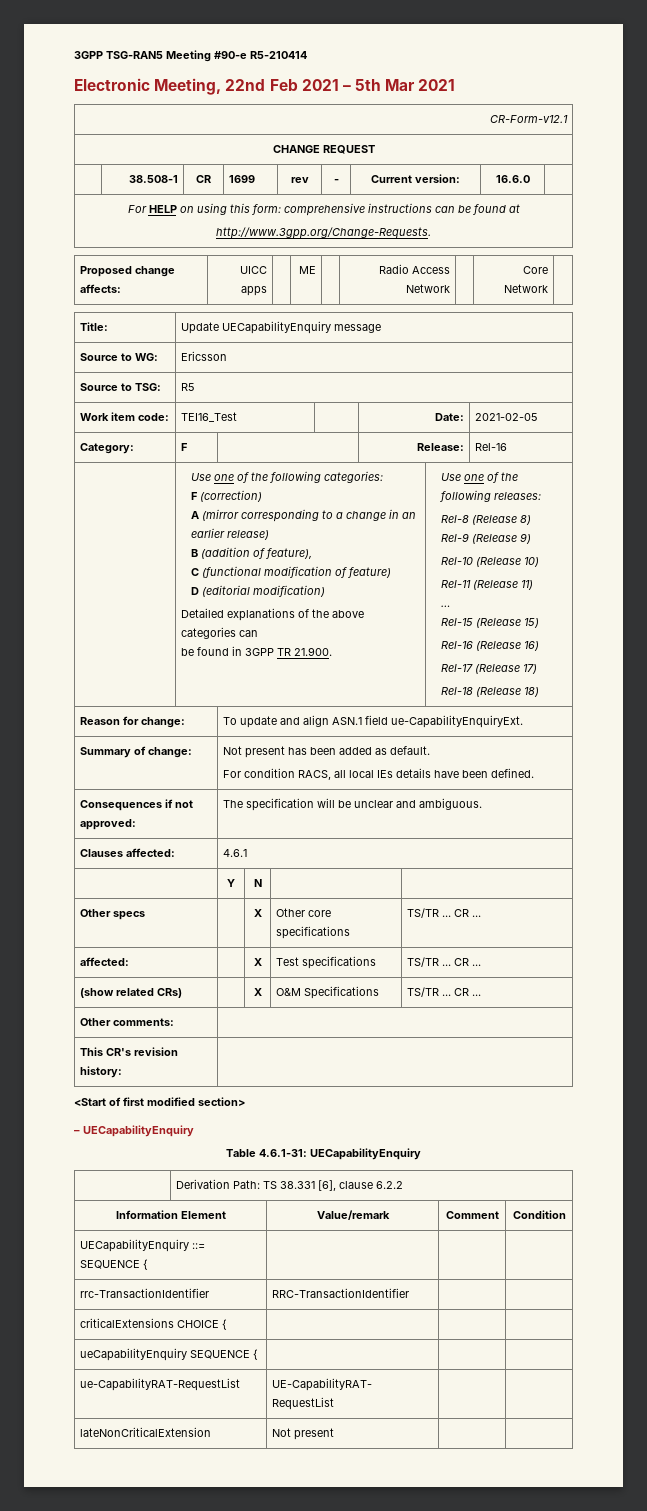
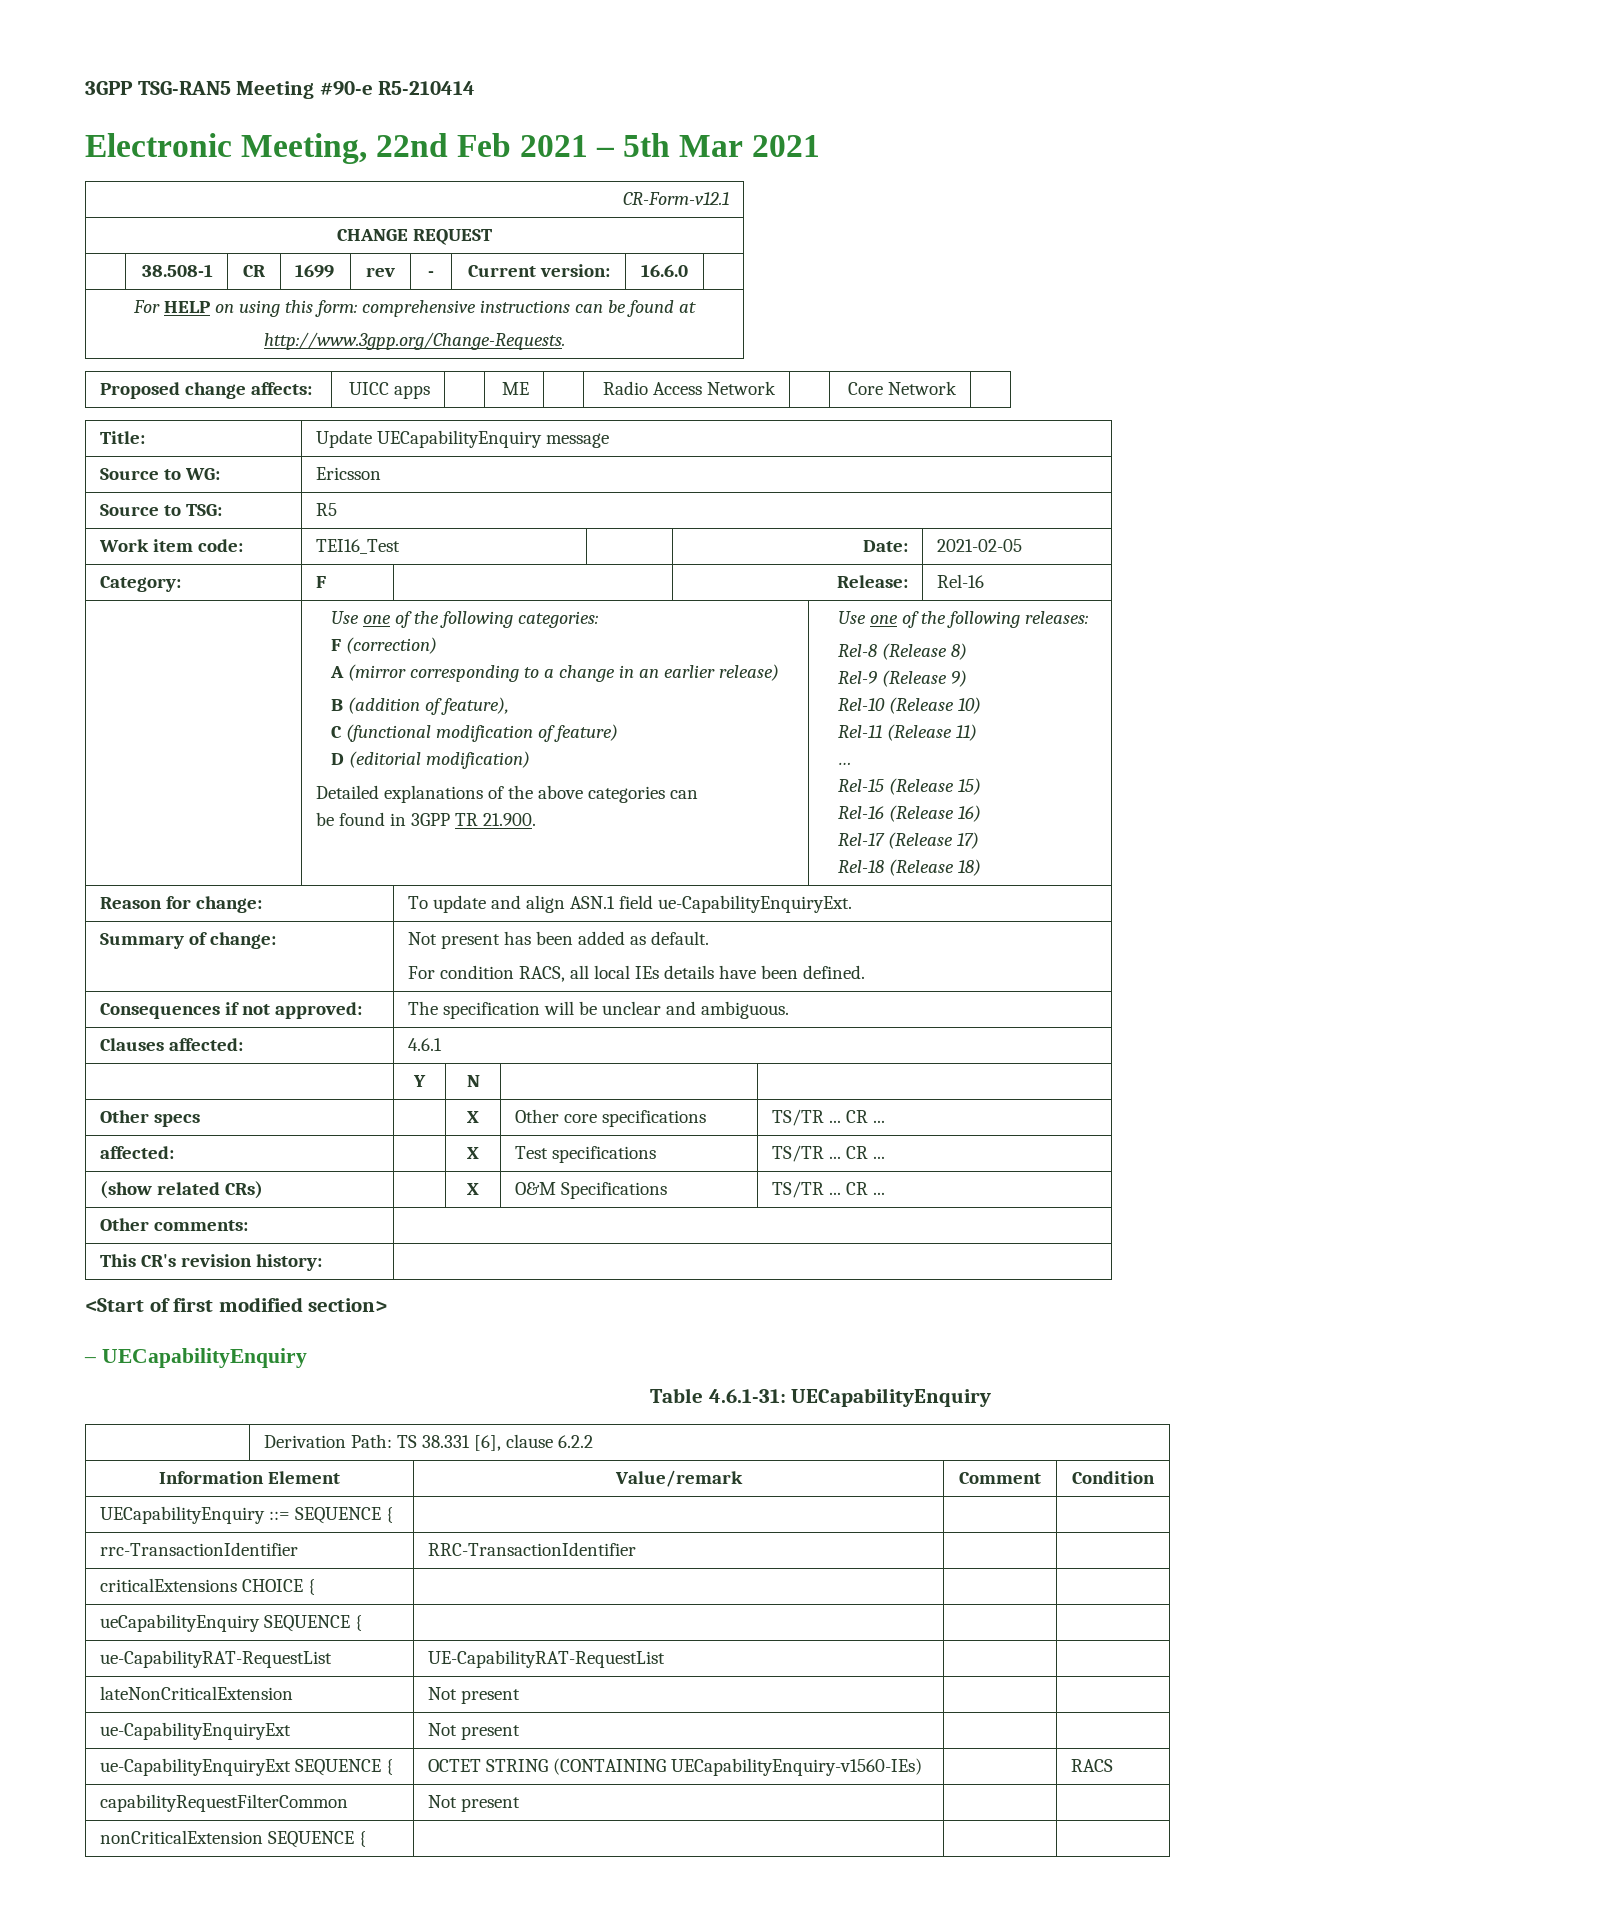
(335, 1434) none -> [100,1722,292,1740] [428,1723,521,1740] [100,1758,394,1776] [428,1758,923,1776] [1071,1759,1114,1772] [100,1794,349,1812] [428,1795,521,1812] [100,1830,367,1848] // ue-CapabilityEnquiryExt | Not present | | // ue-CapabilityEnquiryExt SEQUENCE { | OCTET STRING (CONTAINING UECapabilityEnquiry-v1560-IEs) | | RACS // capabilityRequestFilterCommon | Not present | | // nonCriticalExtension SEQUENCE { | | |

